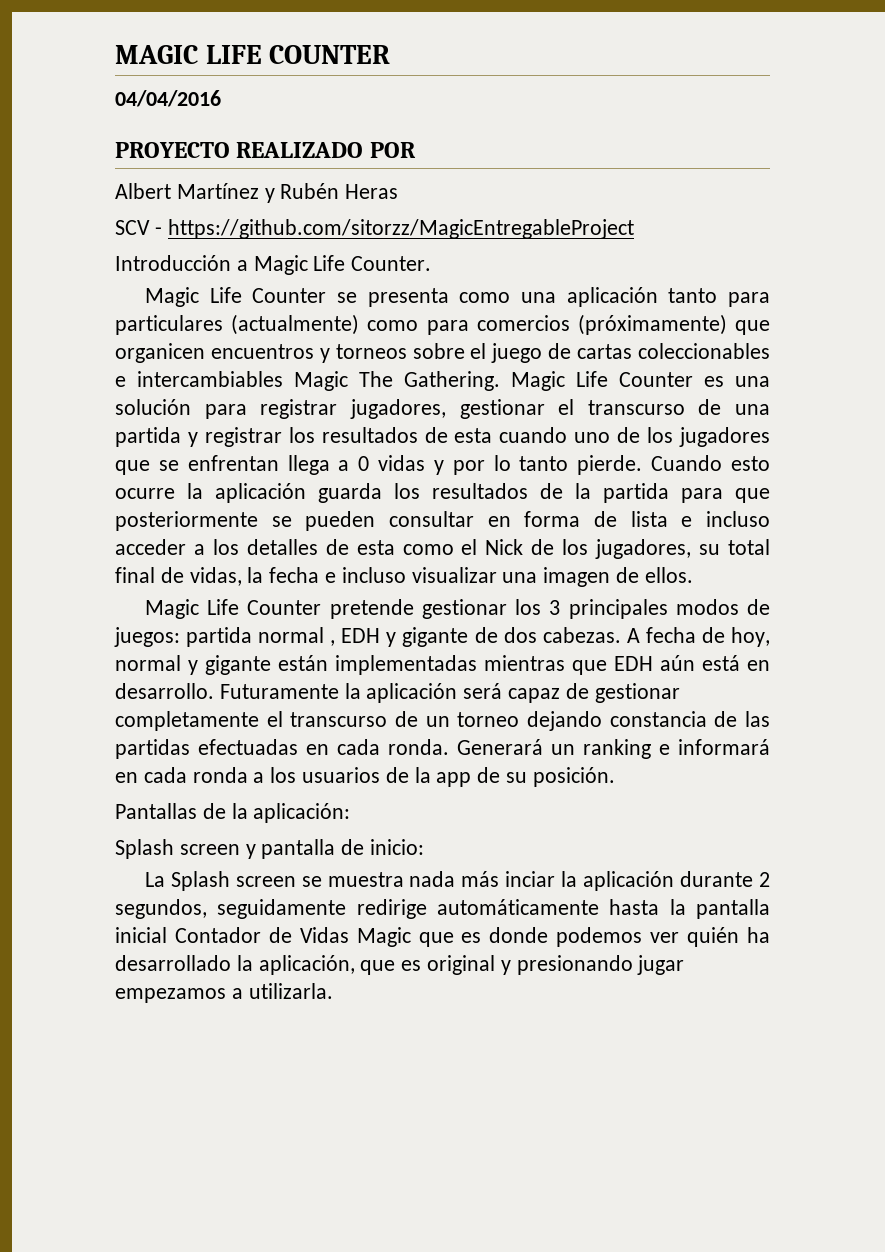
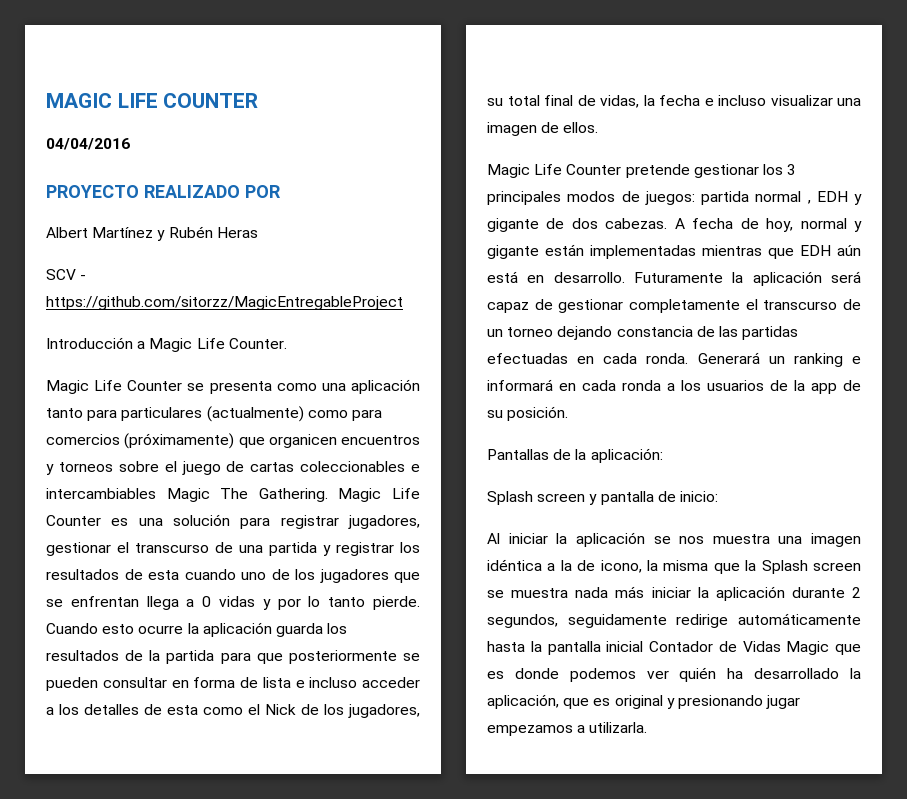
[144,872,165,887] La -> [487,532,861,547] [487,559,757,574] Al iniciar la aplicación se nos muestra una imagen idéntica a la de icono, la misma que la
[505,871,556,887] inciar -> [651,587,691,598] iniciar

